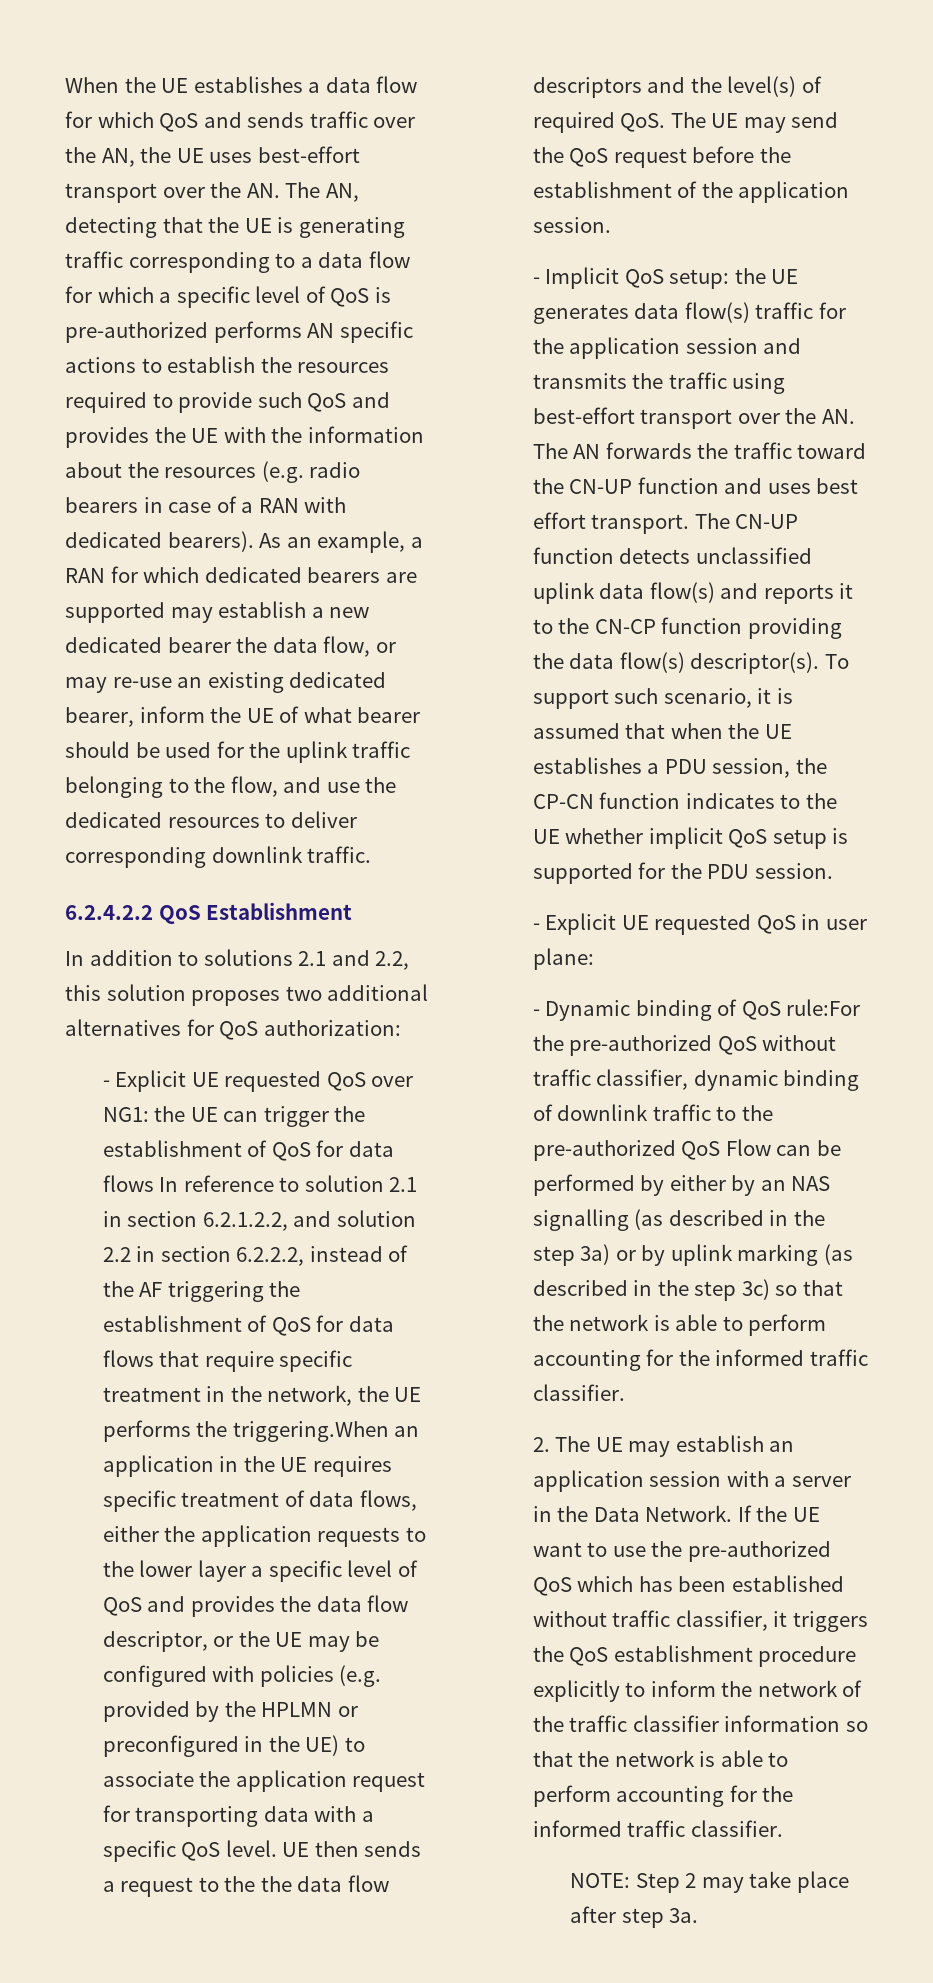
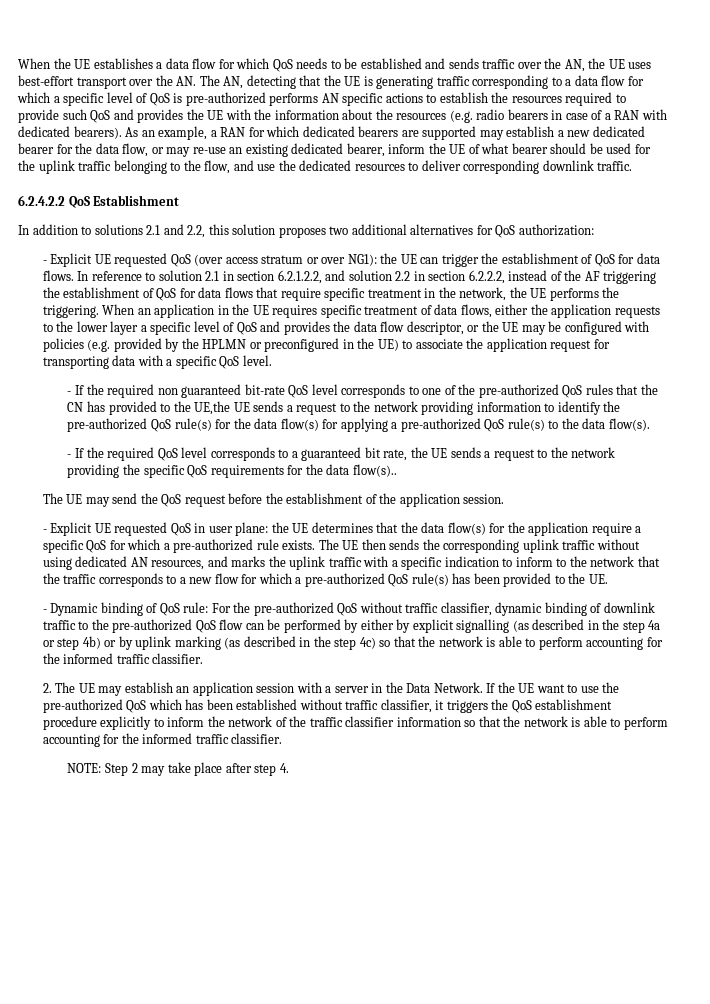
(199, 122) none -> [296,58,422,69] needs to be established
(231, 645) none -> [56,144,73,154] for
[371,1076,414,1087] [102,1107,149,1122] over NG1: -> [194,254,377,266] (over access stratum or over NG1):
[102,1175,154,1192] flows -> [42,270,74,281] flows.
[232,1421,389,1442] triggering.When -> [42,304,135,318] triggering. When
[282,1841,422,1857] [102,1875,389,1897] [532,76,822,98] [532,112,666,133] UE then sends a request to the the data flow descriptors and the level(s) of required QoS. -> [67,384,658,398] [67,401,621,415] [67,418,650,432] [67,447,616,461] [67,464,397,478] // - If the required non guaranteed bit-rate QoS level corresponds to one of the pre-authorized QoS rules that the CN has provided to the UE,the UE sends a request to the network providing information to identify the pre-authorized QoS rule(s) for the data flow(s) for applying a pre-authorized QoS rule(s) to the data flow(s). // - If the required QoS level corresponds to a guaranteed bit rate, the UE sends a request to the network providing the specific QoS requirements for the data flow(s).. //
[532,267,799,289] [532,302,846,324] [532,337,802,359] [532,372,786,394] [532,407,855,429] [532,442,867,459] [532,477,859,494] [532,512,799,534] [532,547,812,564] [532,582,854,604] [532,617,842,639] [532,652,849,674] [532,688,793,709] [532,723,792,739] [532,757,827,778] [532,792,837,809] [532,827,849,849] [532,862,833,884] // - Implicit QoS setup: the UE generates data flow(s) traffic for the application session and transmits the traffic using best-effort transport over the AN. The AN forwards the traffic toward the CN-UP function and uses best effort transport. The CN-UP function detects unclassified uplink data flow(s) and reports it to the CN-CP function providing the data flow(s) descriptor(s). To support such scenario, it is assumed that when the UE establishes a PDU session, the CP-CN function indicates to the UE whether implicit QoS setup is supported for the PDU session. -> (505, 499) none
(594, 959) none -> [271,522,642,536] [42,539,640,553] [42,556,660,570] [42,573,608,587] the UE determines that the data flow(s) for the application require a specific QoS for which a pre-authorized rule exists. The UE then sends the corresponding uplink traffic without using dedicated AN resources, and marks the uplink traffic with a specific indication to inform to the network that the traffic corresponds to a new flow for which a pre-authorized QoS rule(s) has been provided to the UE.
[786,999,861,1016] rule:For -> [183,602,231,613] rule: For
[725,1139,771,1156] Flow -> [219,619,244,630] flow
[760,1176,831,1191] an NAS -> [412,619,454,633] explicit
[580,1244,611,1265] 3a) -> [648,620,661,630] [42,636,101,650] 4a or step 4b)
[741,1279,770,1300] 3c) -> [359,637,376,649] 4c)
[669,1908,699,1923] 3a. -> [279,763,289,773] 4.

